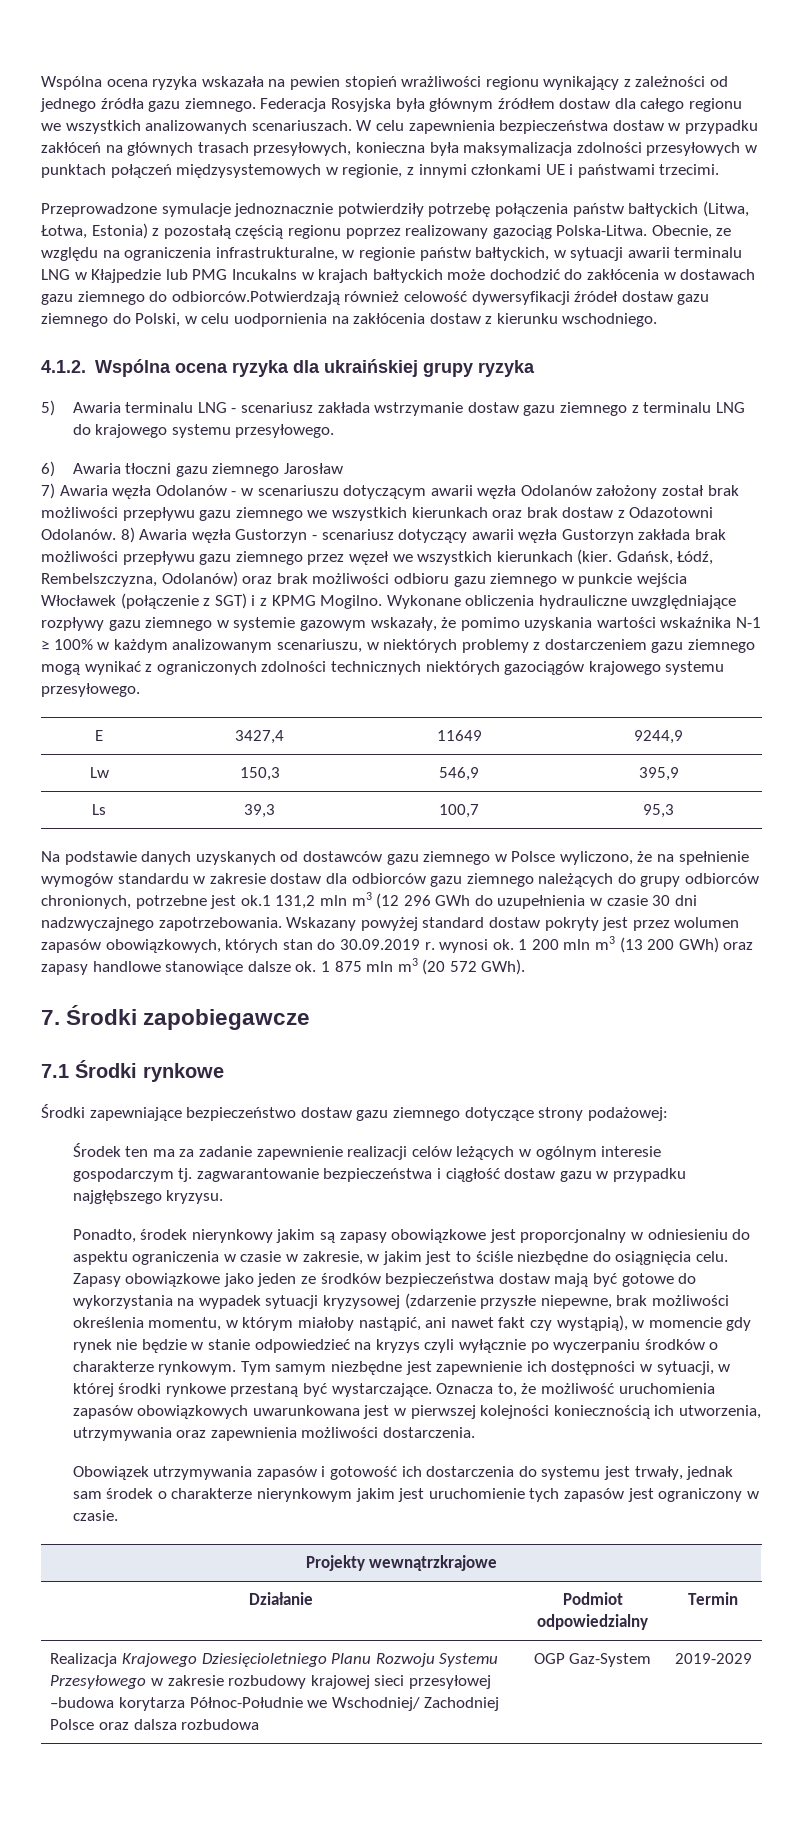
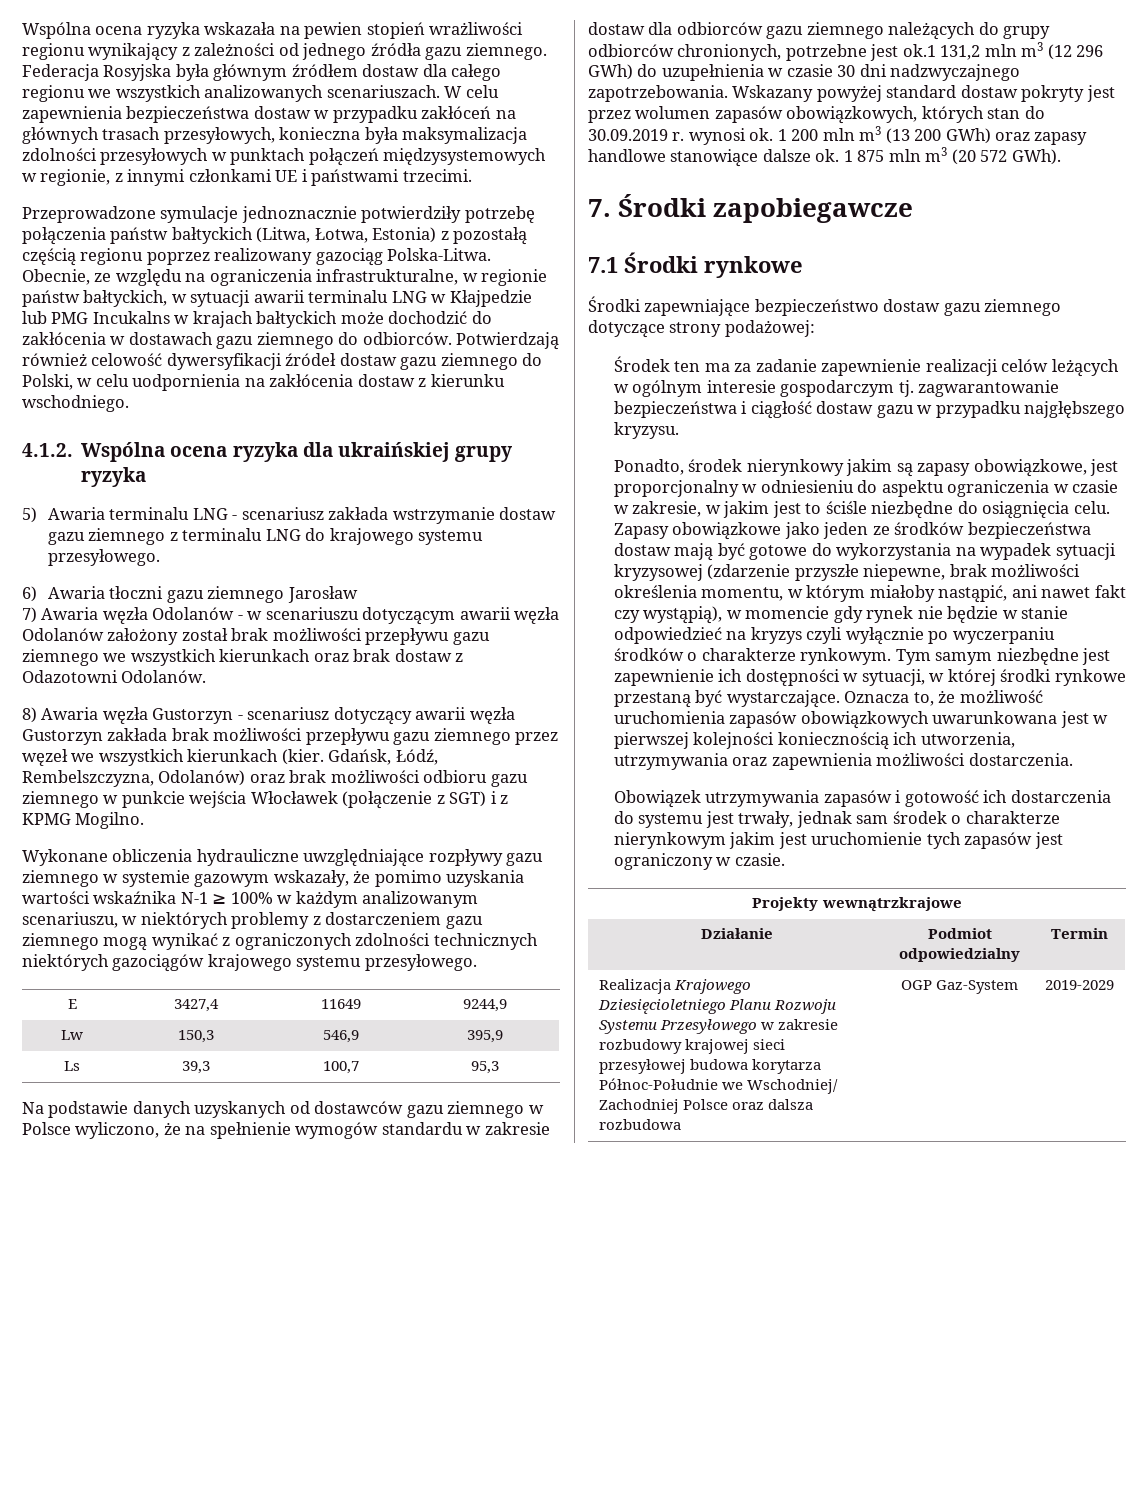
[171,291,340,305] odbiorców.Potwierdzają -> [362,332,560,350] odbiorców. Potwierdzają
(116, 534) none -> (207, 676) //
(383, 602) none -> (145, 820) //
[435,895,471,906] GWh -> [588,64,633,80] GWh)
[391,1229,487,1243] obowiązkowe -> [973,459,1087,477] obowiązkowe,
[50,1697,115,1708] –budowa -> [689,1059,748,1070] budowa

